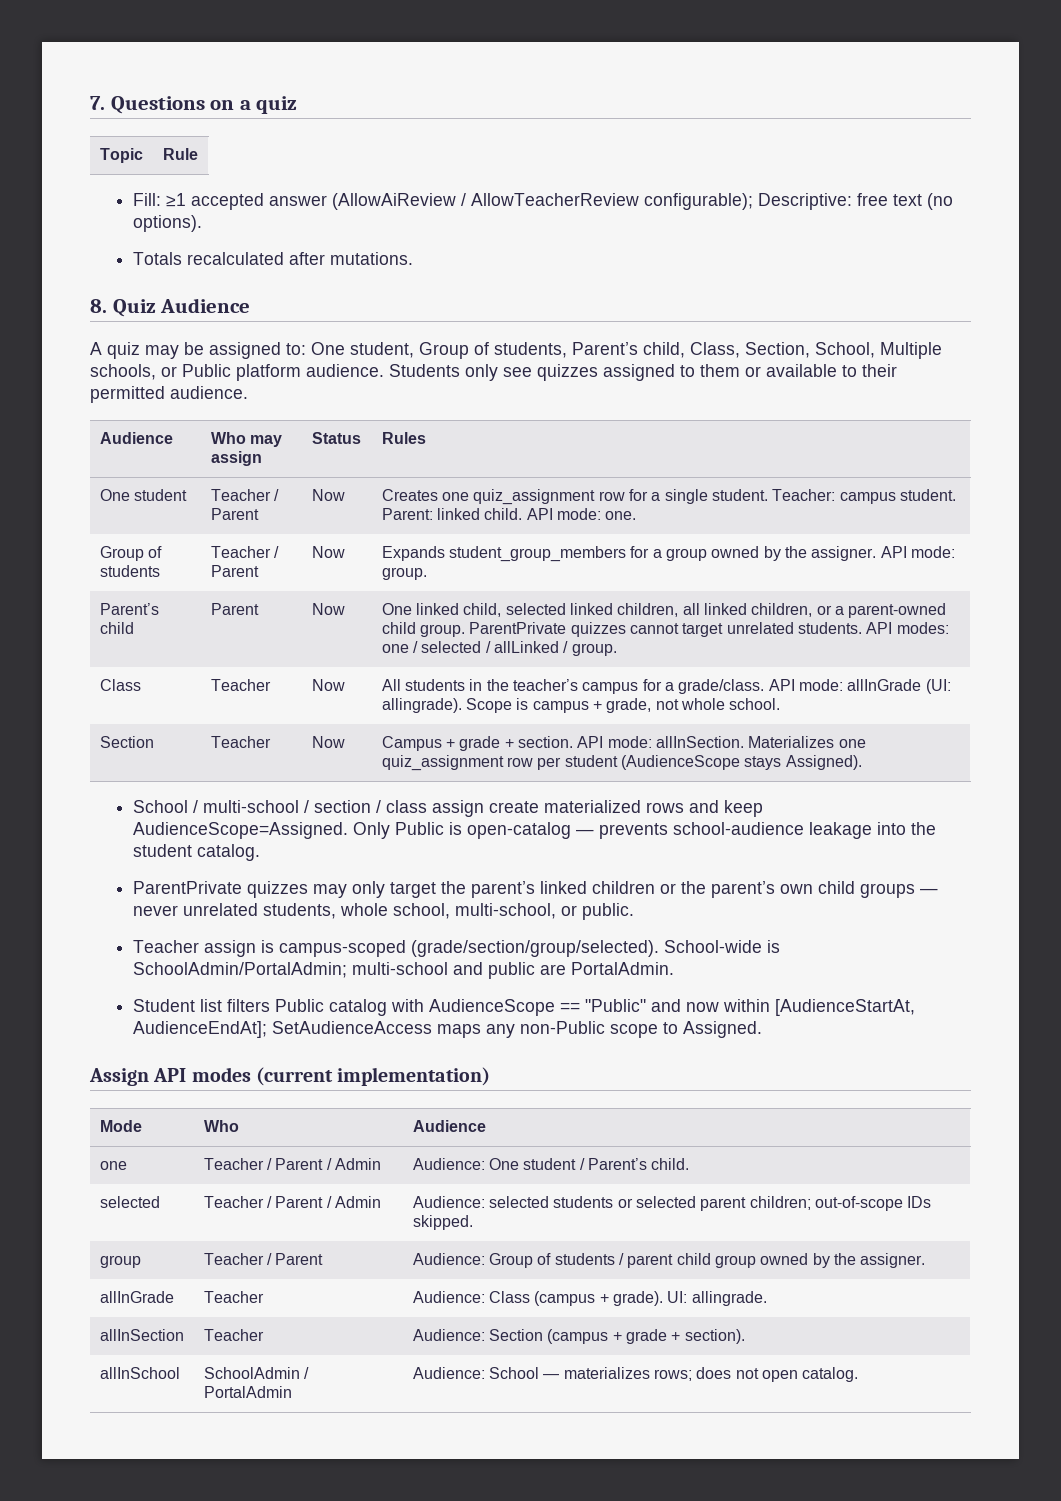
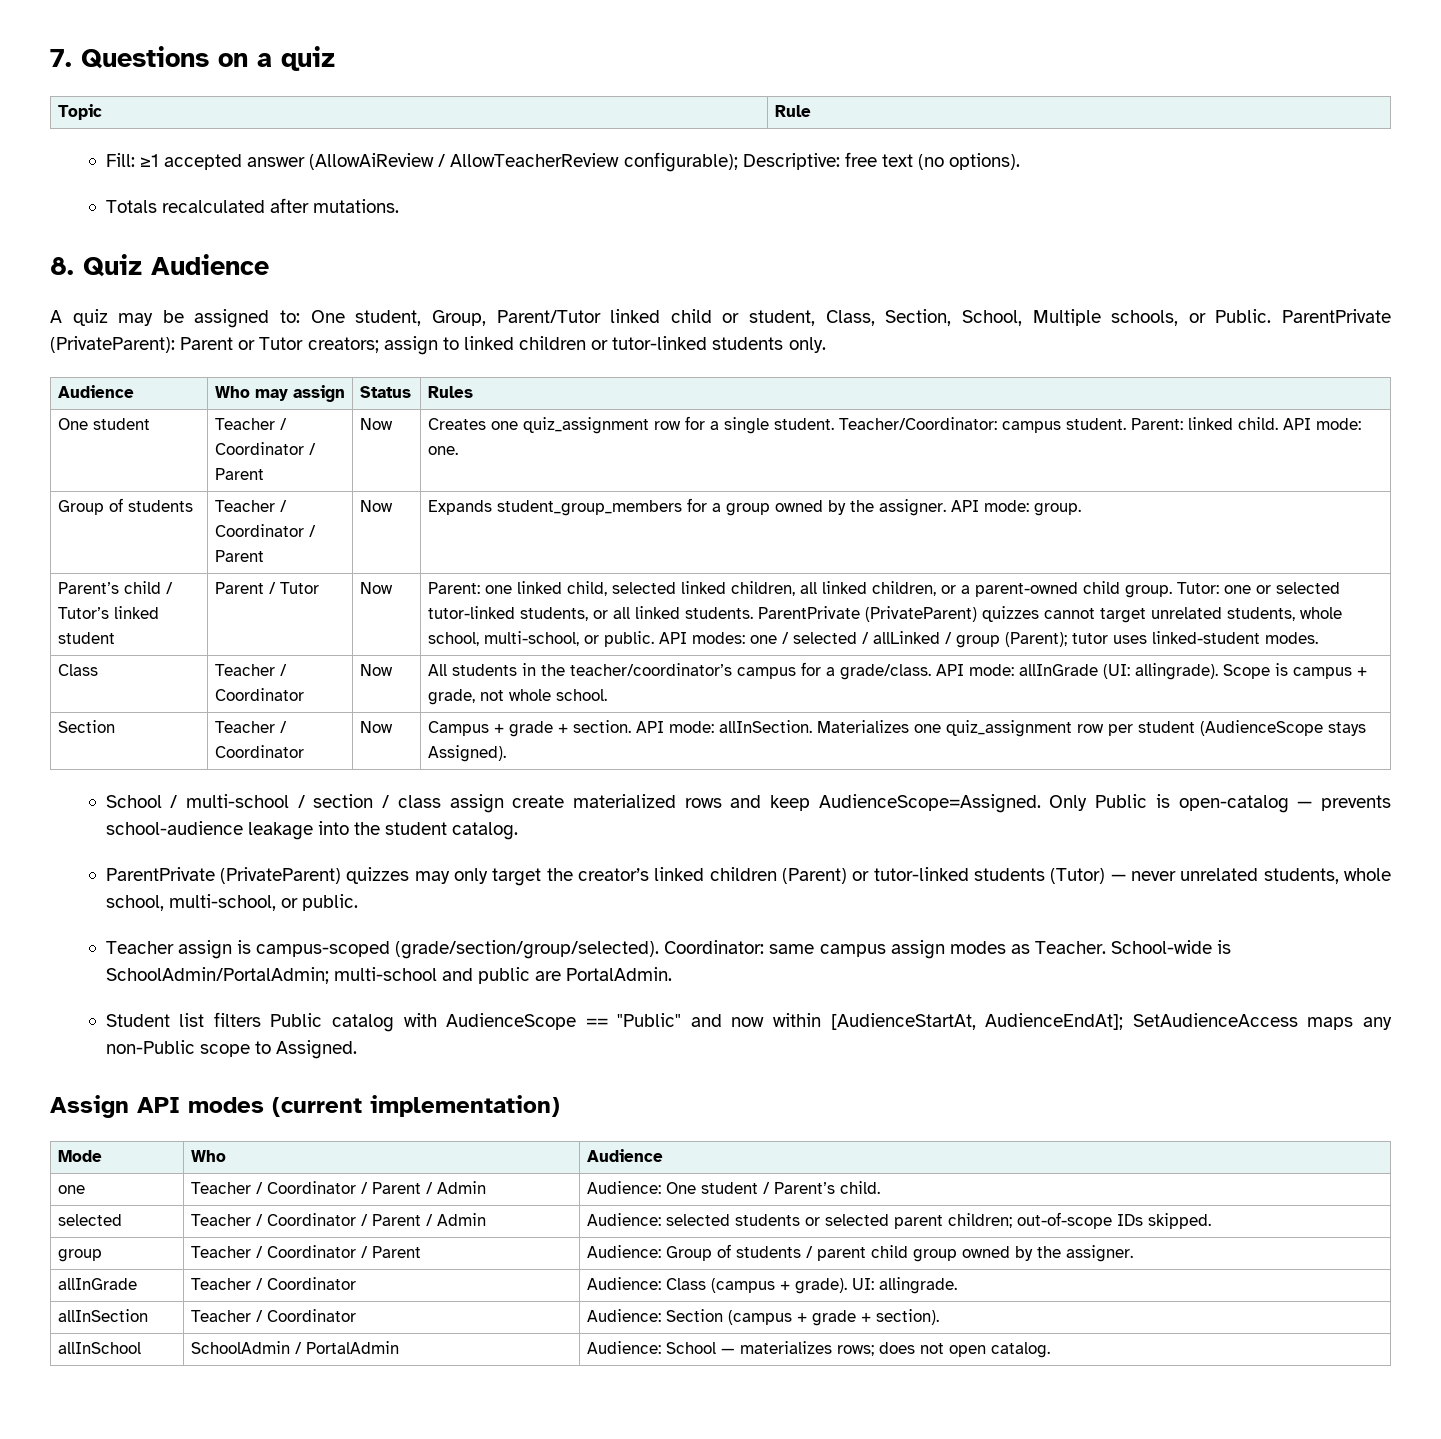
[419,342,685,359] Group of students, Parent’s child, -> [431,309,816,326] Group, Parent/Tutor linked child or student,
[182,364,897,381] [90,386,248,403] Public platform audience. Students only see quizzes assigned to them or available to their permitted audience. -> [1215,309,1391,323] [50,336,826,355] Public. ParentPrivate (PrivateParent): Parent or Tutor creators; assign to linked children or tutor-linked students only.
(279, 495) none -> [214,442,316,455] Coordinator /
[772,489,836,501] Teacher: -> [838,417,997,430] Teacher/Coordinator:
(279, 552) none -> [214,524,316,537] Coordinator /
[210,603,259,615] [311,603,345,615] [381,603,412,615] | Parent | Now | One -> [165,582,173,594] [57,606,159,619] [57,632,115,644] [214,582,319,594] [359,582,393,594] [427,582,512,594] / Tutor’s linked student | Parent / Tutor | Now | Parent: one
[469,622,862,637] ParentPrivate quizzes cannot target unrelated students. -> [1176,582,1340,594] [427,606,1342,623] [427,631,654,647] Tutor: one or selected tutor-linked students, or all linked students. ParentPrivate (PrivateParent) quizzes cannot target unrelated students, whole school, multi-school, or public.
[571,643,617,656] group. -> [955,631,1318,648] group (Parent); tutor uses linked-student modes.
(271, 685) none -> [279,664,287,676] [214,688,304,701] / Coordinator
[512,679,578,691] teacher’s -> [569,663,732,676] teacher/coordinator’s
(271, 742) none -> [279,721,287,733] [214,745,304,758] / Coordinator
(243, 887) none -> [219,867,341,884] (PrivateParent)
[471,881,916,898] parent’s linked children or the parent’s own child groups -> [577,867,1106,884] creator’s linked children (Parent) or tutor-linked students (Tutor)
(660, 948) none -> [664,940,1107,959] Coordinator: same campus assign modes as Teacher.
(272, 1164) none -> [266,1181,368,1194] Coordinator /
(272, 1202) none -> [266,1213,368,1226] Coordinator /
(272, 1259) none -> [266,1245,368,1258] Coordinator /
(264, 1297) none -> [255,1277,356,1290] / Coordinator
(264, 1335) none -> [255,1309,356,1322] / Coordinator

